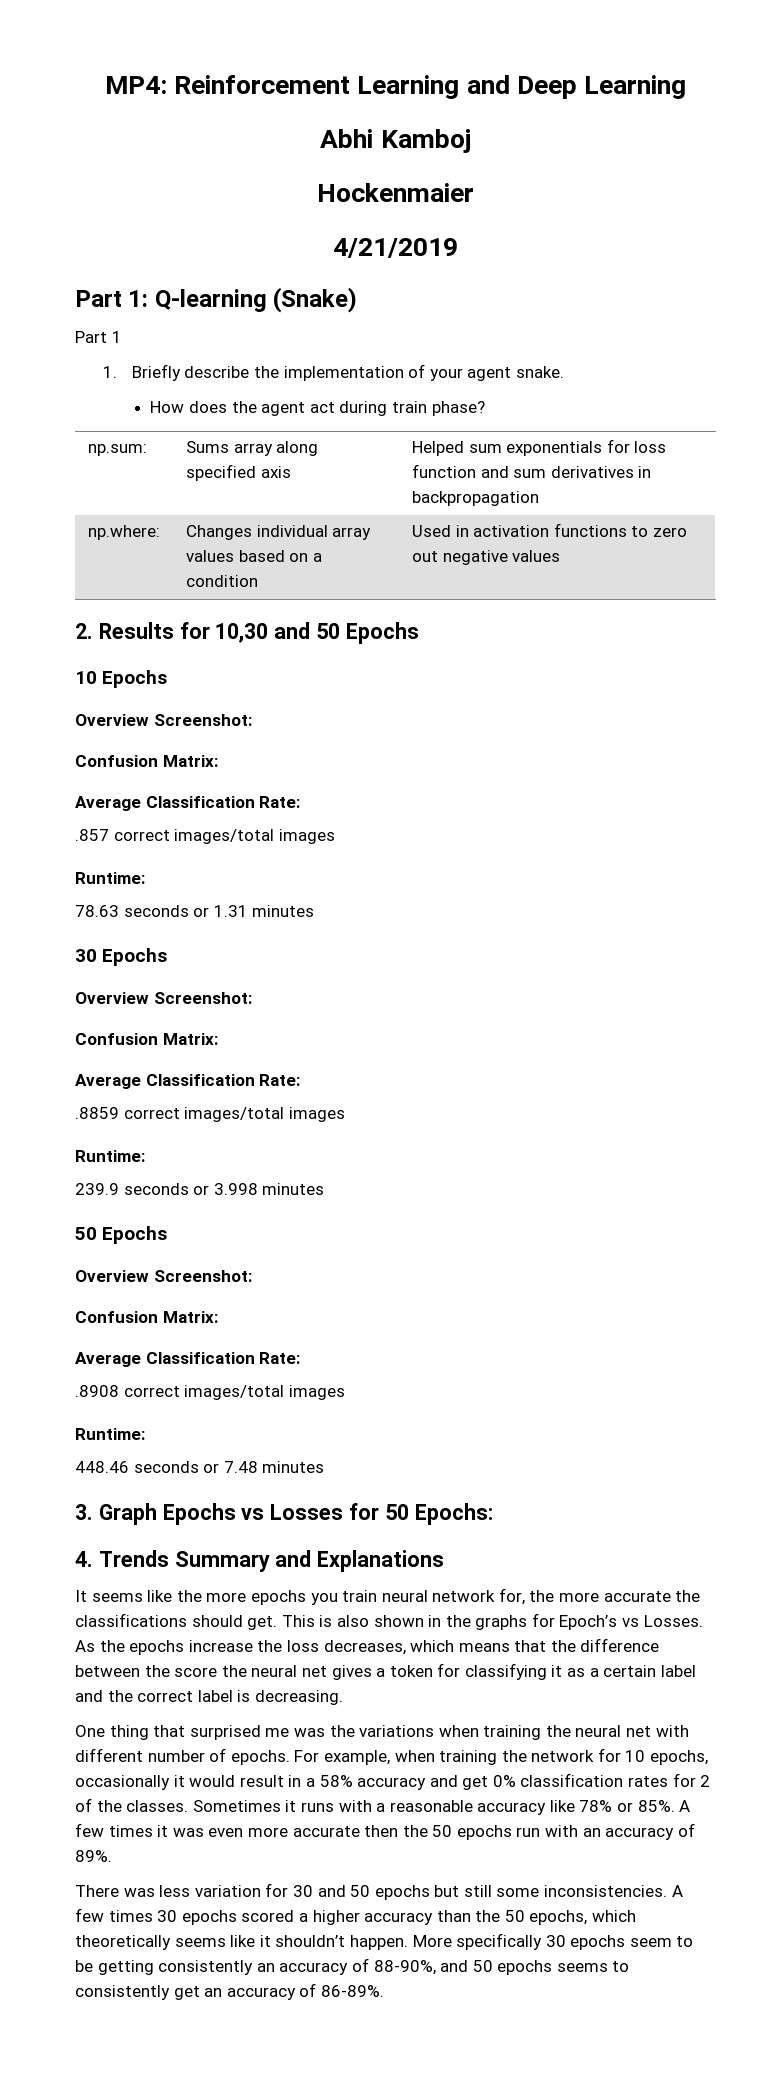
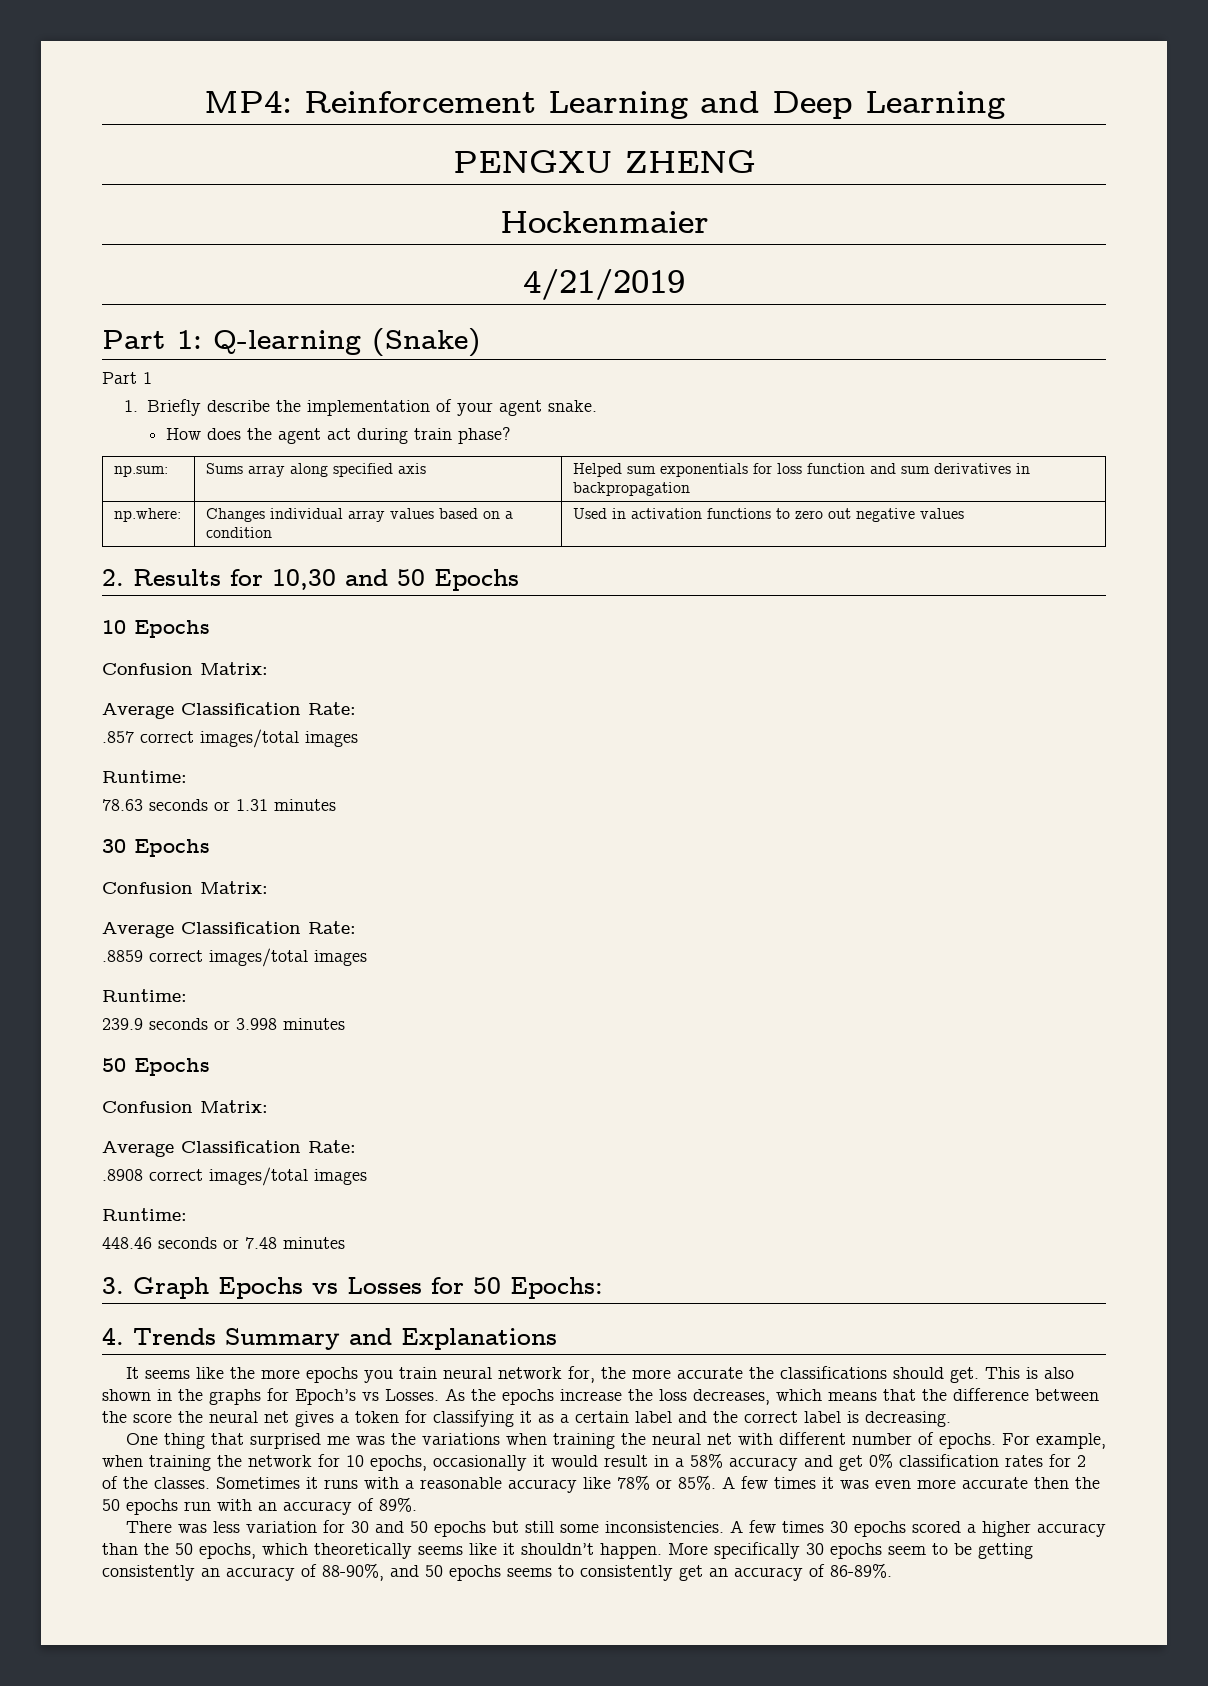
[320,129,471,153] Abhi Kamboj -> [452,150,756,173] PENGXU ZHENG
[75,714,252,726] // Overview Screenshot: -> (210, 629) none
[75,992,252,1004] // Overview Screenshot: -> (210, 848) none
[75,1270,252,1282] // Overview Screenshot: -> (210, 1067) none

